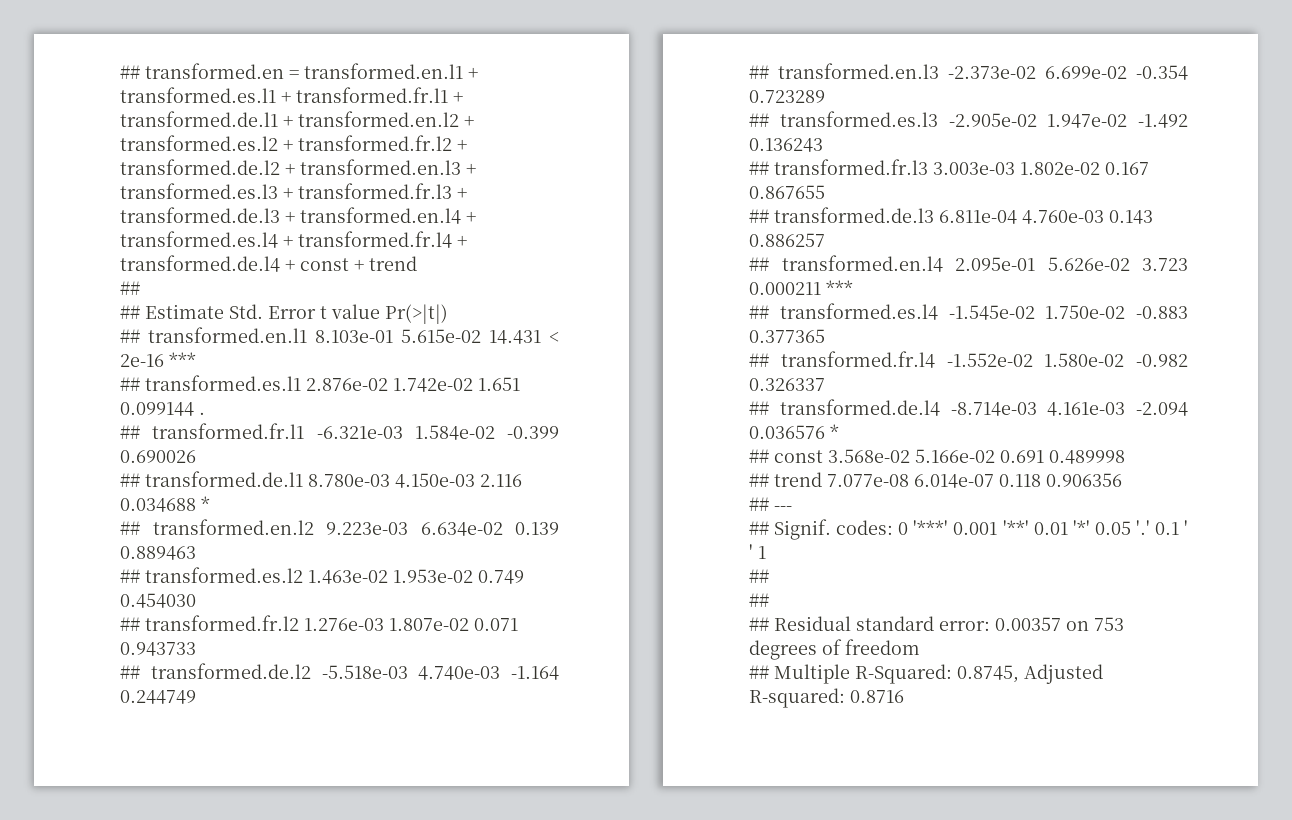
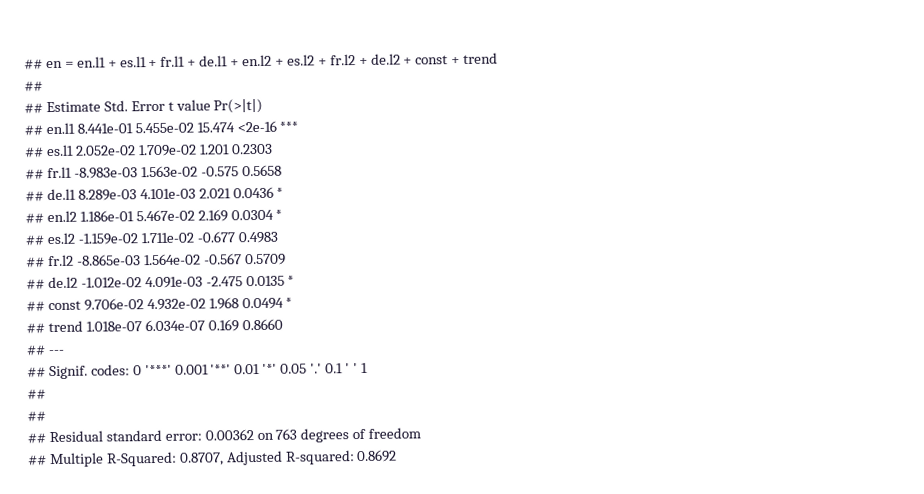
[120,63,478,79] [120,87,463,103] [120,111,474,127] [120,135,467,151] [120,159,476,175] [120,183,467,199] [120,207,476,224] [120,231,467,248] [120,255,280,272] ## transformed.en = transformed.en.l1 + transformed.es.l1 + transformed.fr.l1 + transformed.de.l1 + transformed.en.l2 + transformed.es.l2 + transformed.fr.l2 + transformed.de.l2 + transformed.en.l3 + transformed.es.l3 + transformed.fr.l3 + transformed.de.l3 + transformed.en.l4 + transformed.es.l4 + transformed.fr.l4 + transformed.de.l4 -> [24,53,401,70] ## en = en.l1 + es.l1 + fr.l1 + de.l1 + en.l2 + es.l2 + fr.l2 + de.l2
[148,327,559,344] [120,352,196,367] [120,375,520,392] [120,402,205,416] [120,423,559,440] [120,450,196,463] [120,471,522,488] [120,496,210,512] [120,519,559,536] [120,546,196,560] [120,567,524,584] [120,593,196,608] [120,615,518,631] [120,642,196,656] [120,663,559,680] [120,690,196,704] [749,63,1188,80] [749,90,825,103] [749,111,1188,128] [749,138,823,152] [749,159,1149,175] [749,185,825,199] [749,207,1153,224] [749,233,825,247] [749,255,1188,272] [749,280,853,295] [749,303,1188,320] [749,329,825,343] [749,351,1188,368] [749,378,825,391] [749,399,1188,416] [749,424,839,439] [749,449,1125,464] [749,472,1122,488] transformed.en.l1 8.103e-01 5.615e-02 14.431 < 2e-16 *** // ## transformed.es.l1 2.876e-02 1.742e-02 1.651 0.099144 . // ## transformed.fr.l1 -6.321e-03 1.584e-02 -0.399 0.690026 // ## transformed.de.l1 8.780e-03 4.150e-03 2.116 0.034688 * // ## transformed.en.l2 9.223e-03 6.634e-02 0.139 0.889463 // ## transformed.es.l2 1.463e-02 1.953e-02 0.749 0.454030 // ## transformed.fr.l2 1.276e-03 1.807e-02 0.071 0.943733 // ## transformed.de.l2 -5.518e-03 4.740e-03 -1.164 0.244749 // ## transformed.en.l3 -2.373e-02 6.699e-02 -0.354 0.723289 // ## transformed.es.l3 -2.905e-02 1.947e-02 -1.492 0.136243 // ## transformed.fr.l3 3.003e-03 1.802e-02 0.167 0.867655 // ## transformed.de.l3 6.811e-04 4.760e-03 0.143 0.886257 // ## transformed.en.l4 2.095e-01 5.626e-02 3.723 0.000211 *** // ## transformed.es.l4 -1.545e-02 1.750e-02 -0.883 0.377365 // ## transformed.fr.l4 -1.552e-02 1.580e-02 -0.982 0.326337 // ## transformed.de.l4 -8.714e-03 4.161e-03 -2.094 0.036576 * // ## const 3.568e-02 5.166e-02 0.691 0.489998 // ## trend 7.077e-08 6.014e-07 0.118 0.906356 -> [45,120,299,135] [25,143,273,158] [25,164,282,180] [25,186,284,202] [25,209,283,224] [25,231,278,246] [26,253,286,268] [26,275,295,290] [26,297,293,312] [26,318,283,334] en.l1 8.441e-01 5.455e-02 15.474 <2e-16 *** // ## es.l1 2.052e-02 1.709e-02 1.201 0.2303 // ## fr.l1 -8.983e-03 1.563e-02 -0.575 0.5658 // ## de.l1 8.289e-03 4.101e-03 2.021 0.0436 * // ## en.l2 1.186e-01 5.467e-02 2.169 0.0304 * // ## es.l2 -1.159e-02 1.711e-02 -0.677 0.4983 // ## fr.l2 -8.865e-03 1.564e-02 -0.567 0.5709 // ## de.l2 -1.012e-02 4.091e-03 -2.475 0.0135 * // ## const 9.706e-02 4.932e-02 1.968 0.0494 * // ## trend 1.018e-07 6.034e-07 0.169 0.8660
[995,617,1124,631] 0.00357 on 753 -> [204,428,298,441] 0.00362 on 763
[957,665,1019,683] 0.8745, -> [178,452,224,466] 0.8707,
[850,690,904,703] 0.8716 -> [356,449,398,463] 0.8692

